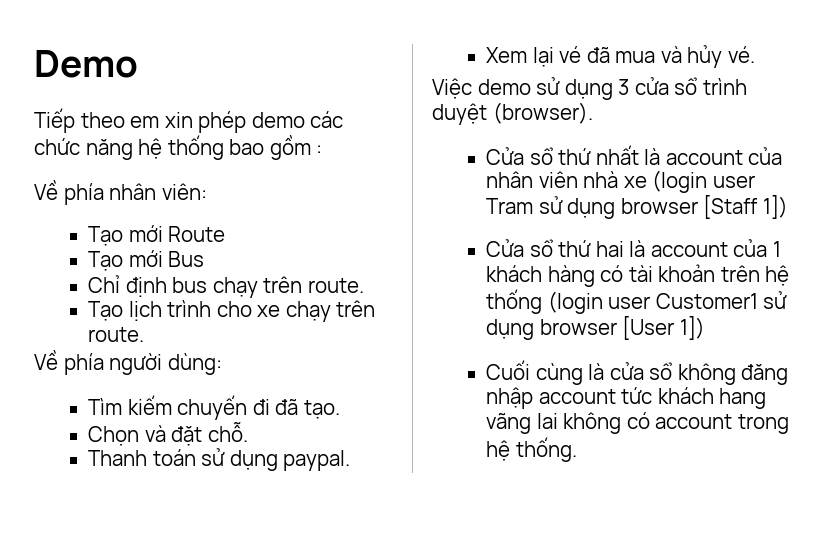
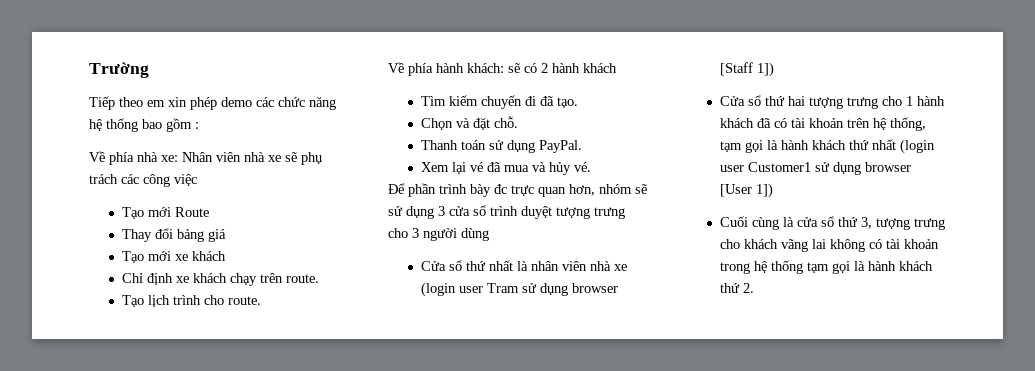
[34,50,138,78] Demo -> [89,62,149,78] Trường
[109,183,207,200] nhân viên: -> [137,152,322,165] [89,174,197,187] nhà xe: Nhân viên nhà xe sẽ phụ trách các công việc
[88,250,205,271] // Tạo mới Bus -> [122,228,227,242] [122,251,227,263] // Thay đổi bảng giá // Tạo mới xe khách
[172,277,208,293] bus -> [176,273,228,283] xe khách
[257,300,376,322] xe chạy trên -> (225, 300) none
[109,353,222,375] người dùng: -> [436,63,617,73] hành khách: sẽ có 2 hành khách
[283,450,351,471] paypal. -> [539,140,583,153] PayPal.
[432,78,531,99] Việc demo -> [388,183,647,197] Để phần trình bày đc trực quan hơn, nhóm sẽ
[492,102,593,124] (browser). -> [556,207,625,219] [388,228,489,241] tượng trưng cho 3 người dùng
[665,147,783,165] account của -> (529, 266) none
[629,239,781,257] [486,265,595,287] là account của 1 khách hàng -> [809,96,946,109] [720,118,772,128] tượng trưng cho 1 hành khách đã
[486,289,543,314] thống -> [890,117,927,131] [720,139,897,153] thống, tạm gọi là hành khách thứ nhất
[677,363,789,385] [486,387,767,409] [486,412,789,434] [486,437,577,462] không đăng nhập account tức khách hang vãng lai không có account trong hệ thống. -> [838,217,946,230] [720,239,940,252] [720,260,934,274] [720,283,755,293] thứ 3, tượng trưng cho khách vãng lai không có tài khoản trong hệ thống tạm gọi là hành khách thứ 2.

